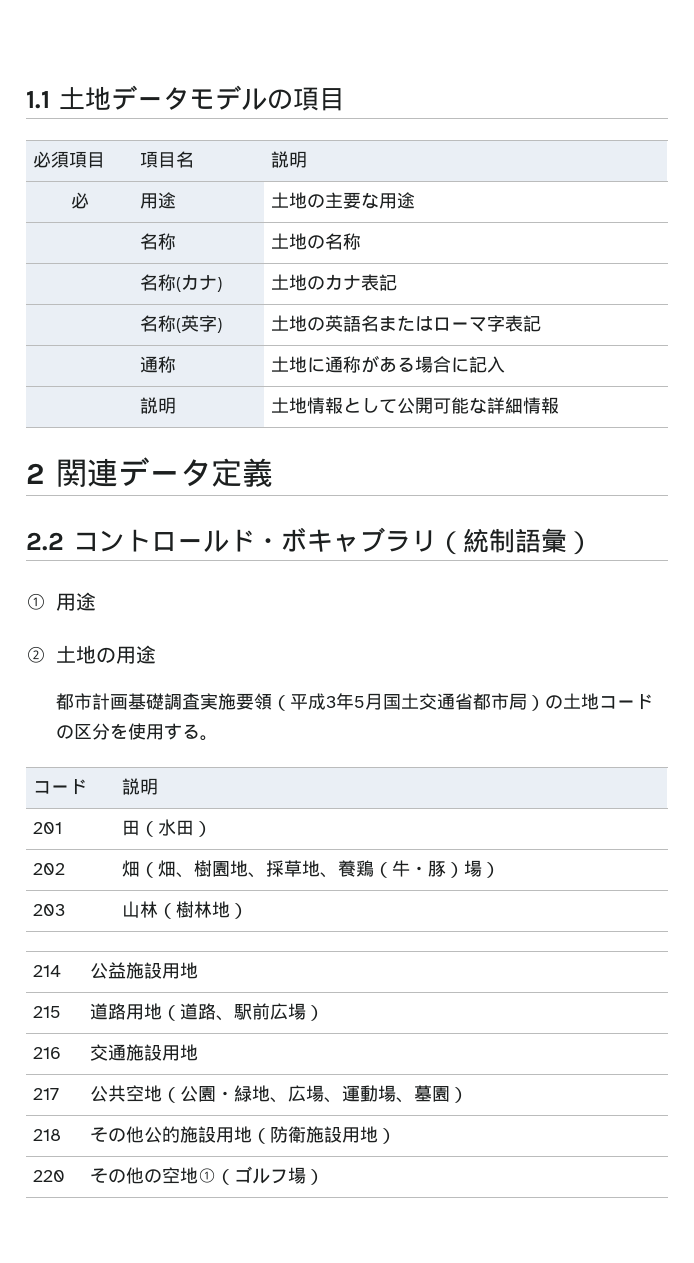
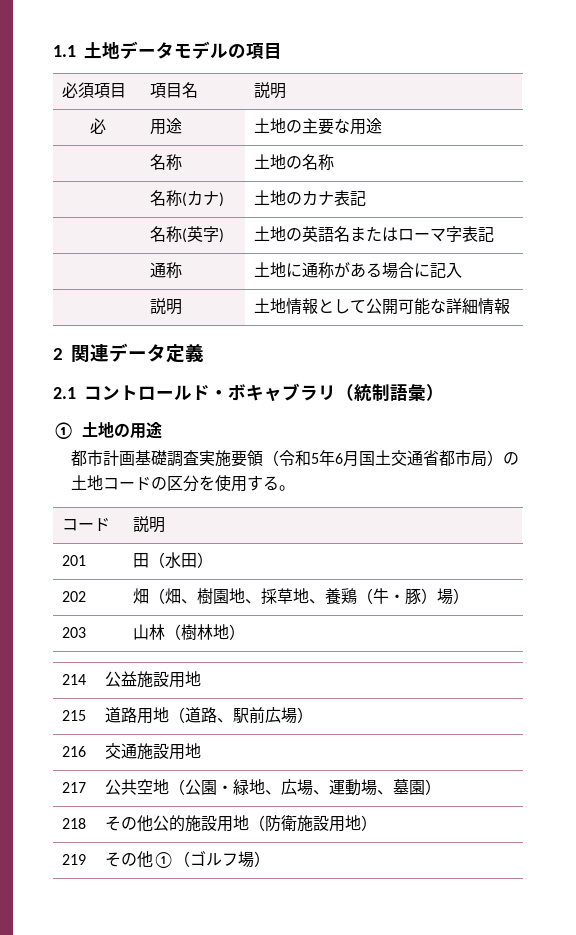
[26,532,64,551] 2.2 -> [53,387,76,399] 2.1
[56,592,97,611] [26,646,46,663] 用途 // ② -> (74, 430) none
[290,693,366,710] 平成3年5 -> [278,450,343,466] 令和5年6
[33,1170,66,1182] [90,1167,199,1184] 220 | その他の空地 -> [62,854,87,865] [105,851,154,868] 219 | その他

